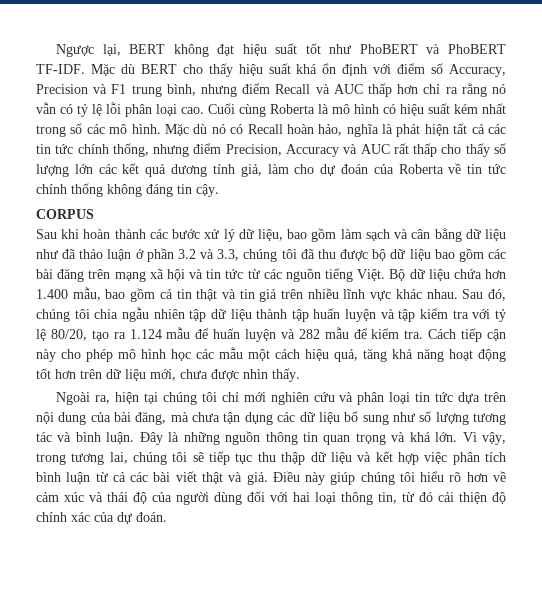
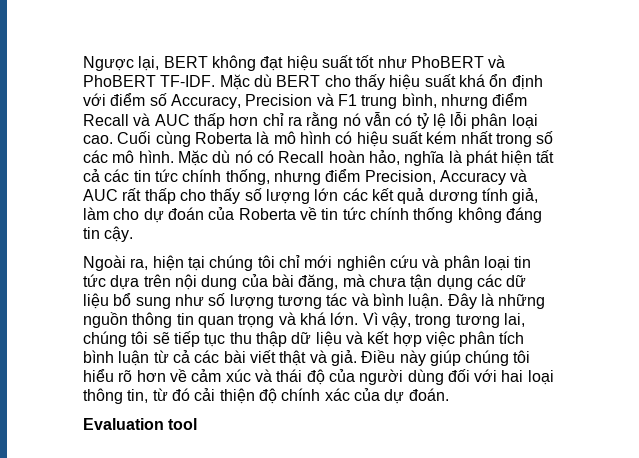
[36,209,94,219] [36,228,507,242] [36,248,506,262] [36,268,507,282] [36,287,506,302] [36,307,506,322] [36,327,506,342] [36,347,506,362] [36,368,300,382] // CORPUS // Sau khi hoàn thành các bước xử lý dữ liệu, bao gồm làm sạch và cân bằng dữ liệu như đã thảo luận ở phần 3.2 và 3.3, chúng tôi đã thu được bộ dữ liệu bao gồm các bài đăng trên mạng xã hội và tin tức từ các nguồn tiếng Việt. Bộ dữ liệu chứa hơn 1.400 mẫu, bao gồm cả tin thật và tin giả trên nhiều lĩnh vực khác nhau. Sau đó, chúng tôi chia ngẫu nhiên tập dữ liệu thành tập huấn luyện và tập kiểm tra với tỷ lệ 80/20, tạo ra 1.124 mẫu để huấn luyện và 282 mẫu để kiểm tra. Cách tiếp cận này cho phép mô hình học các mẫu một cách hiệu quả, tăng khả năng hoạt động tốt hơn trên dữ liệu mới, chưa được nhìn thấy. -> (134, 234) none
(167, 517) none -> [83,418,198,430] // Evaluation tool

